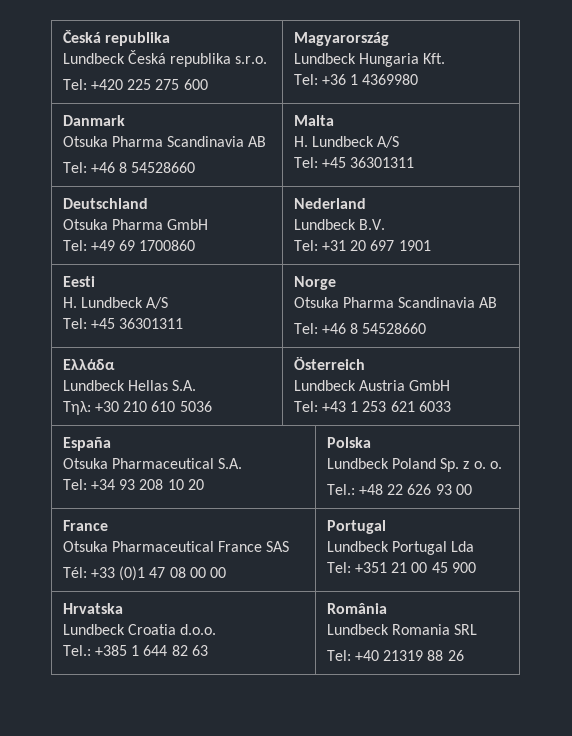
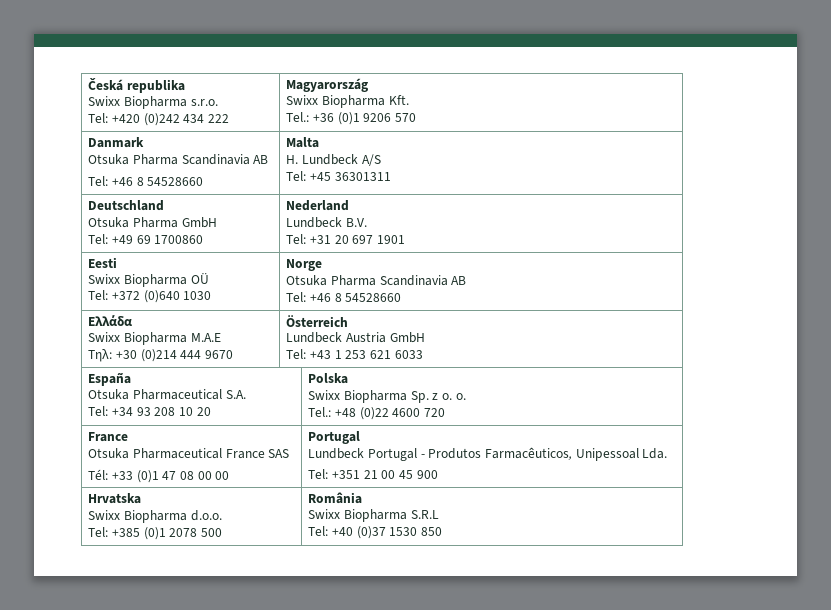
[62,50,232,67] Lundbeck Česká republika -> [88,96,187,109] Swixx Biopharma
[127,79,208,90] 225 275 600 -> [143,113,229,126] (0)242 434 222
[293,53,419,67] Lundbeck Hungaria -> [286,95,385,108] Swixx Biopharma
[293,74,419,85] Tel: +36 1 4369980 -> [286,112,416,125] Tel.: +36 (0)1 9206 570
[62,297,169,309] [62,318,184,329] H. Lundbeck A/S // Tel: +45 36301311 -> [88,273,209,287] [88,290,212,303] Swixx Biopharma OÜ // Tel: +372 (0)640 1030
[62,380,197,391] Lundbeck Hellas S.A. -> [88,332,221,345] Swixx Biopharma Μ.Α.Ε
[123,401,212,412] 210 610 5036 -> [140,349,233,362] (0)214 444 9670
[326,458,436,469] Lundbeck Poland -> [308,390,407,403] Swixx Biopharma
[387,484,472,495] 22 626 93 00 -> [359,407,445,420] (0)22 4600 720
[451,541,475,552] Lda -> [420,447,668,461] - Produtos Farmacêuticos, Unipessoal Lda.
[62,624,176,635] Lundbeck Croatia -> [88,510,187,523] Swixx Biopharma
[62,645,208,656] [326,603,387,614] [326,624,478,635] Tel.: +385 1 644 82 63 | România // Lundbeck Romania SRL -> [88,527,222,540] [308,492,363,504] [308,509,439,522] Tel: +385 (0)1 2078 500 | România // Swixx Biopharma S.R.L
[383,650,464,661] 21319 88 26 -> [356,526,442,539] (0)37 1530 850

